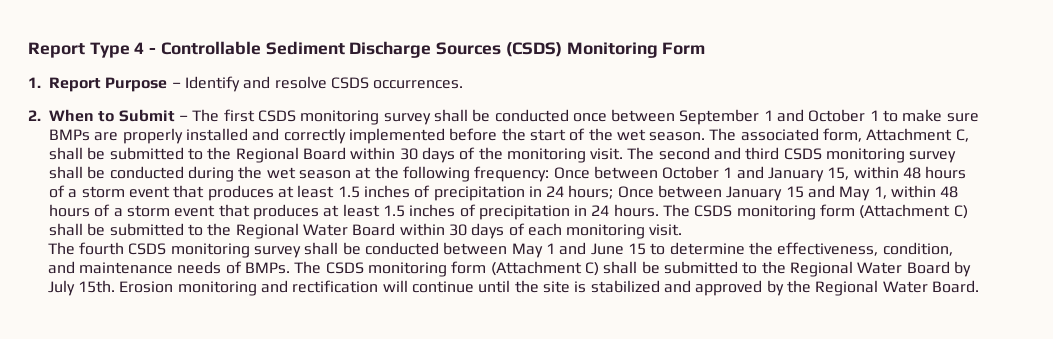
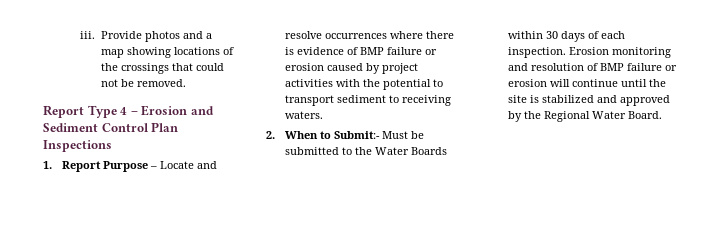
[28,41,706,58] Report Type 4 - Controllable Sediment Discharge Sources (CSDS) Monitoring Form -> [80,31,212,42] [100,47,234,58] [100,63,224,74] [100,79,186,87] [43,105,214,118] [43,122,179,132] [43,140,112,152] iii. Provide photos and a map showing locations of the crossings that could not be removed. // Report Type 4 – Erosion and Sediment Control Plan Inspections
[184,76,240,92] Identify -> [159,161,194,169] Locate
[330,77,464,89] [28,109,979,125] [49,128,969,144] [49,147,957,163] [49,166,967,182] [49,185,959,201] [49,204,968,220] [49,223,396,239] CSDS occurrences. // 2. When to Submit – The first CSDS monitoring survey shall be conducted once between September 1 and October 1 to make sure BMPs are properly installed and correctly implemented before the start of the wet season. The associated form, Attachment C, shall be submitted to the Regional Board within 30 days of the monitoring visit. The second and third CSDS monitoring survey shall be conducted during the wet season at the following frequency: Once between October 1 and January 15, within 48 hours of a storm event that produces at least 1.5 inches of precipitation in 24 hours; Once between January 15 and May 1, within 48 hours of a storm event that produces at least 1.5 inches of precipitation in 24 hours. The CSDS monitoring form (Attachment C) shall be submitted to the Regional Water Board -> [324,31,454,39] [284,47,437,55] [284,63,418,74] [284,79,443,90] [284,95,451,106] [284,111,323,119] [266,131,424,139] [284,147,447,155] occurrences where there is evidence of BMP failure or erosion caused by project activities with the potential to transport sediment to receiving waters. // 2. When to Submit:- Must be submitted to the Water Boards
[566,224,683,239] [47,242,953,258] [47,261,971,277] [47,280,379,296] monitoring visit. // The fourth CSDS monitoring survey shall be conducted between May 1 and June 15 to determine the effectiveness, condition, and maintenance needs of BMPs. The CSDS monitoring form (Attachment C) shall be submitted to the Regional Water Board by July 15th. Erosion monitoring and rectification -> [507,47,671,58] [507,63,677,71] [507,79,547,87] inspection. Erosion monitoring and resolution of BMP failure or erosion

